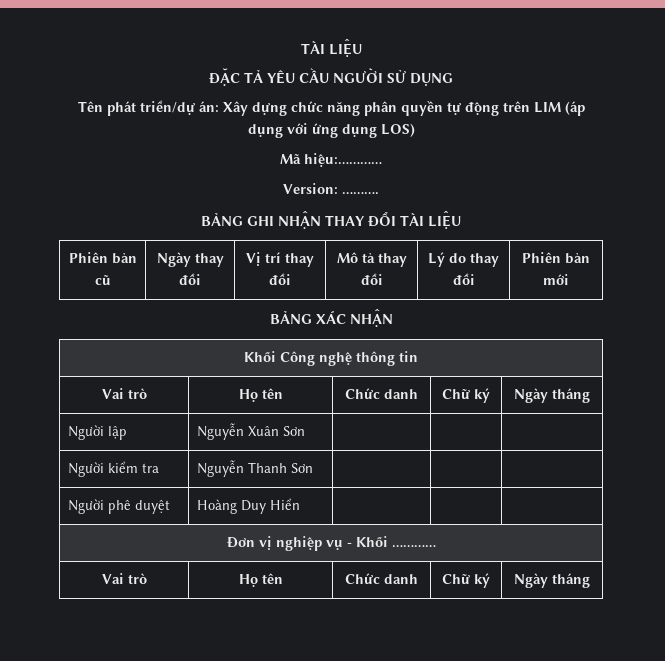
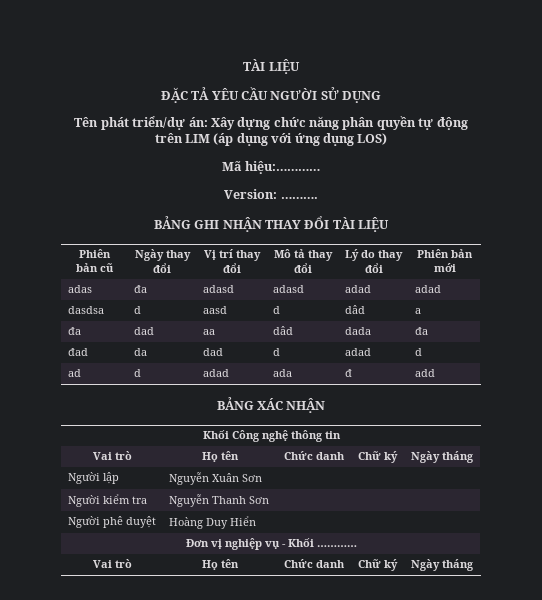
(569, 279) none -> [67,285,92,293] [133,285,147,293] [202,285,234,293] [272,285,304,293] [344,285,371,293] [414,285,441,293] [67,306,104,314] [133,306,141,314] [202,306,227,314] [272,306,280,314] [344,305,365,314] [414,308,421,314] [67,327,81,335] [133,327,154,335] [202,329,215,335] [272,326,293,335] [344,327,371,335] [414,327,428,335] [67,348,88,356] [133,348,147,356] [202,348,223,356] [272,348,280,356] [344,348,371,356] [414,348,422,356] [67,369,81,377] [133,369,141,377] [202,369,229,377] [272,369,292,377] [344,369,352,377] [414,369,435,377] // adas | đa | adasd | adasd | adad | adad // dasdsa | d | aasd | d | dâd | a // đa | dad | aa | dâd | dada | đa // đad | da | dad | d | adad | d // ad | d | adad | ada | đ | add

